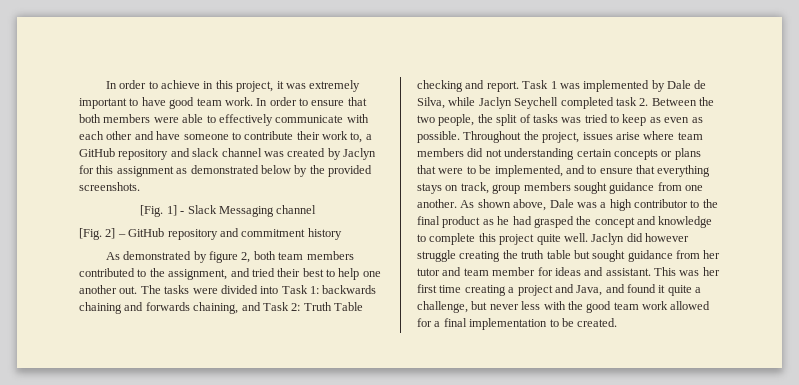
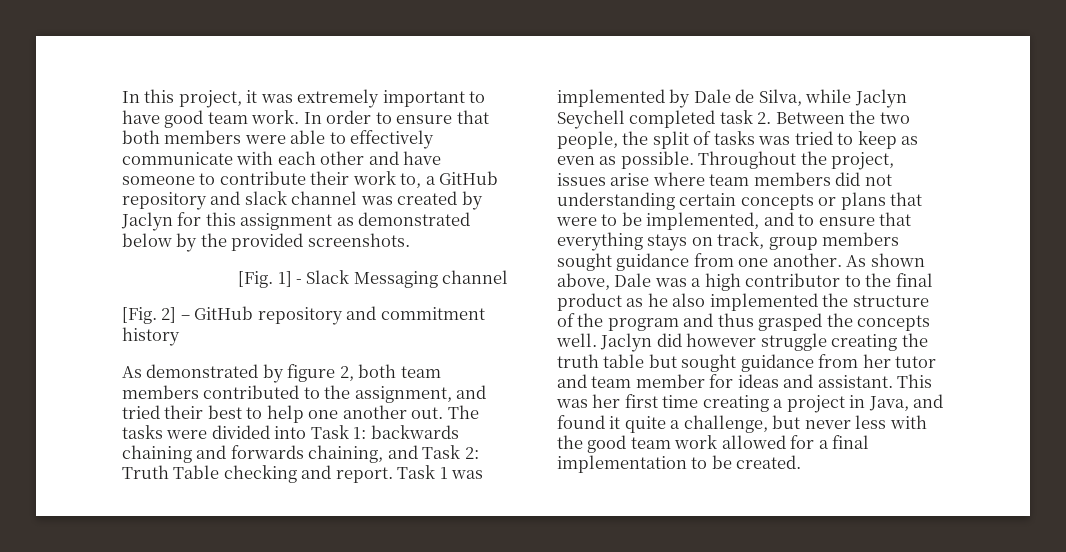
[105,80,214,89] In order to achieve in -> [122,91,140,103] In
[512,216,713,228] [417,233,561,245] had grasped the concept and knowledge to complete this project quite -> [672,293,929,311] [557,313,931,331] also implemented the structure of the program and thus grasped the concepts
[554,284,574,293] and -> [849,395,866,408] in

